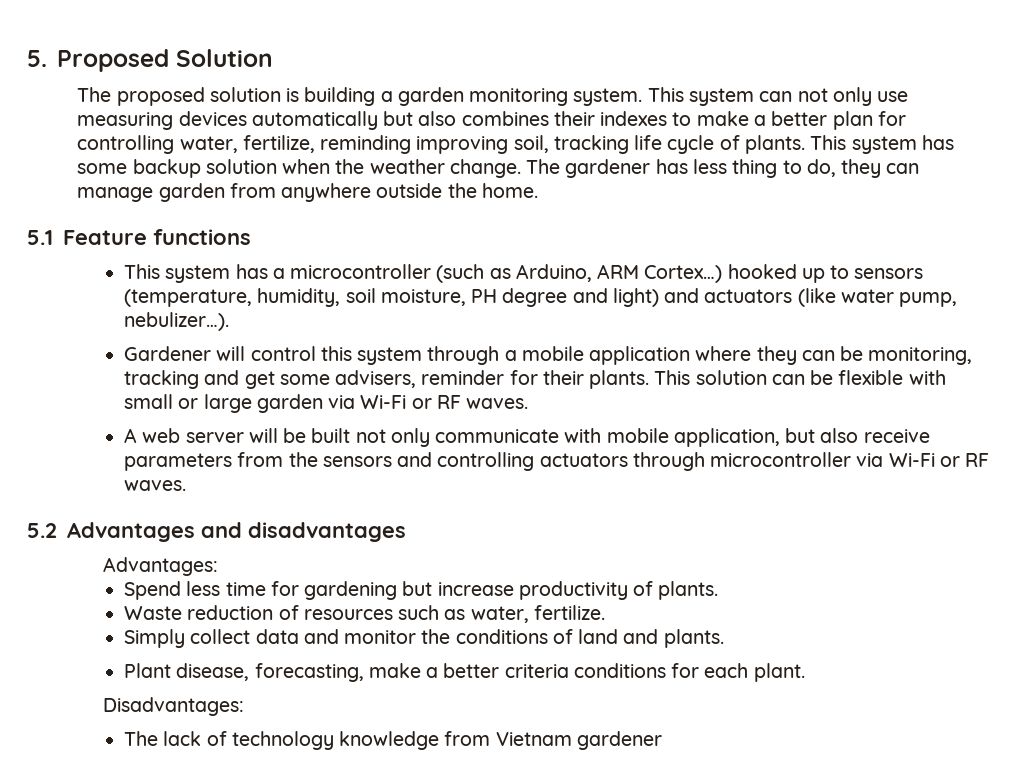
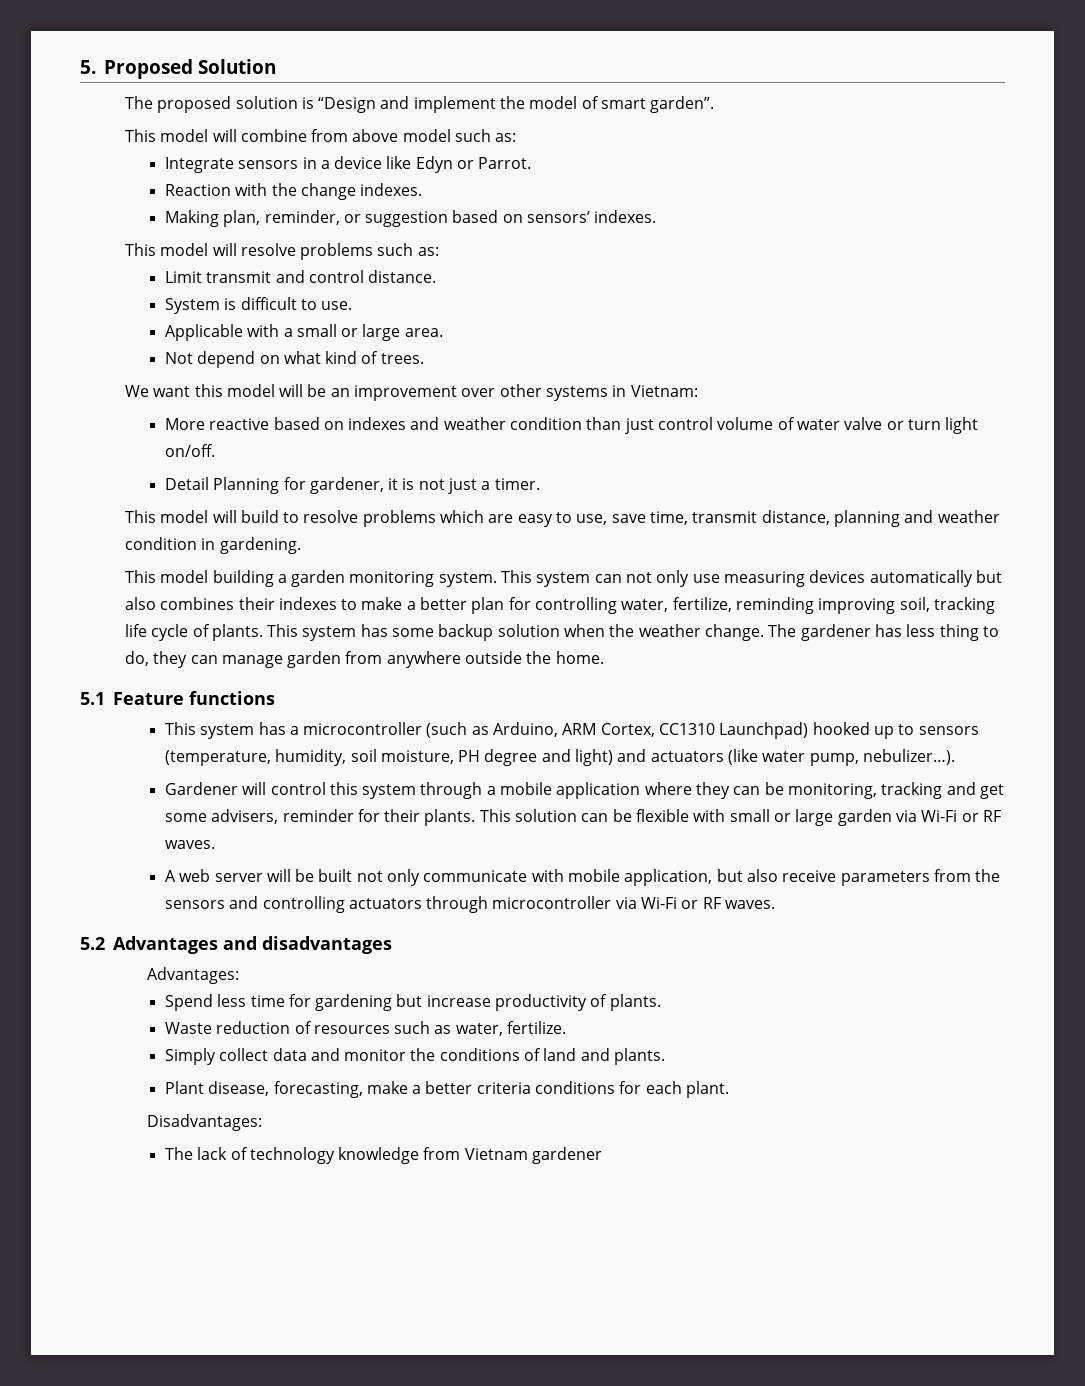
(300, 95) none -> [318,96,715,113] [124,129,517,142] [164,156,532,173] [164,183,423,200] [164,210,657,227] [124,243,439,260] [164,270,437,283] [164,297,353,314] [164,324,443,341] [164,351,424,368] [124,384,698,401] [164,417,979,434] [164,444,215,457] [164,477,540,494] [124,510,1000,527] [124,537,301,554] [124,570,209,583] “Design and implement the model of smart garden”. // This model will combine from above model such as: // Integrate sensors in a device like Edyn or Parrot. // Reaction with the change indexes. // Making plan, reminder, or suggestion based on sensors’ indexes. // This model will resolve problems such as: // Limit transmit and control distance. // System is difficult to use. // Applicable with a small or large area. // Not depend on what kind of trees. // We want this model will be an improvement over other systems in Vietnam: // More reactive based on indexes and weather condition than just control volume of water valve or turn light on/off. // Detail Planning for gardener, it is not just a timer. // This model will build to resolve problems which are easy to use, save time, transmit distance, planning and weather condition in gardening. // This model
[644,265,723,283] Cortex…) -> [600,722,809,739] Cortex, CC1310 Launchpad)

